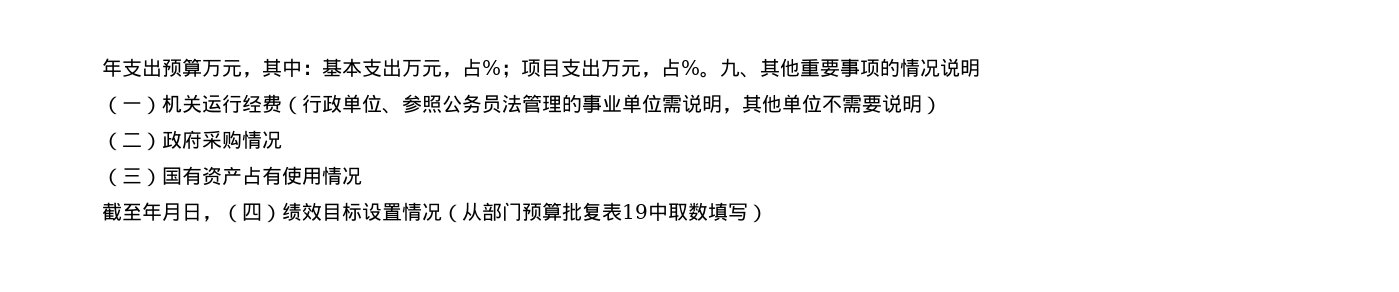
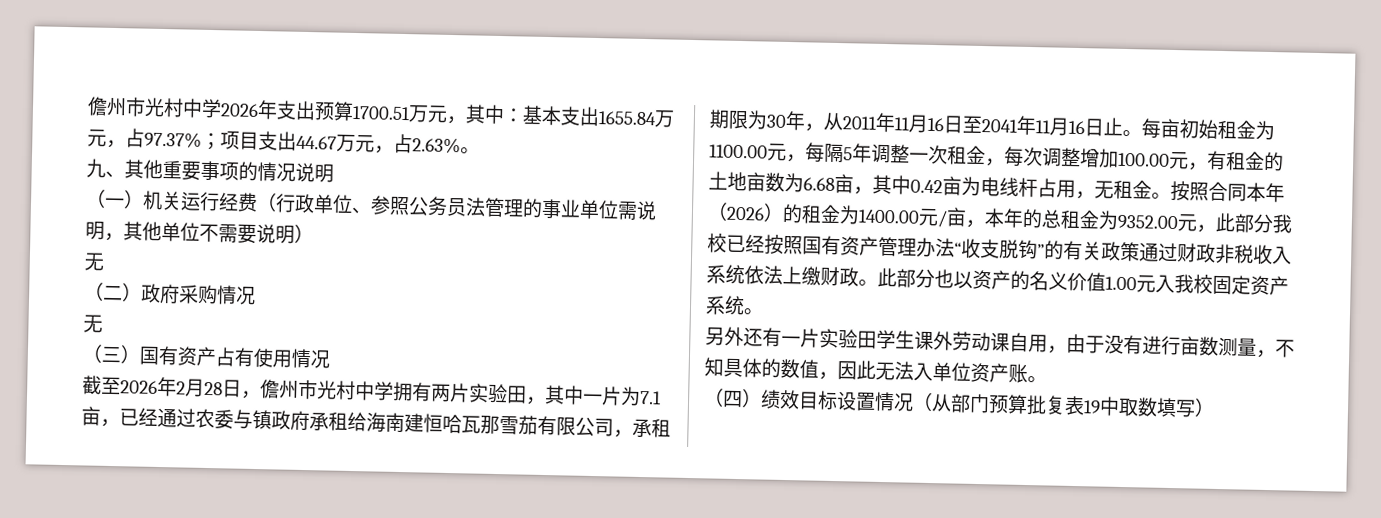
(102, 67) none -> [87,96,259,119] 儋州市光村中学2026
(202, 67) none -> [352,105,411,121] 1700.51
[402,58,501,78] 万元，占% -> [598,110,675,128] [87,128,202,149] 1655.84万元，占97.37%
[601,58,720,78] 万元，占%。 -> [296,133,480,154] 44.67万元，占2.63%。 //
(942, 105) none -> [84,252,105,271] // 无
(282, 140) none -> [83,314,103,333] // 无
[142,202,222,222] 年月日， -> [120,376,662,406] [81,406,671,438] [709,109,1275,141] [709,142,1284,172] [708,171,1285,203] [707,202,1293,234] [707,233,1292,266] [706,264,1289,296] [705,295,763,316] [705,326,1295,359] [704,357,1047,384] 2026年2月28日，儋州市光村中学拥有两片实验田，其中一片为7.1亩，已经通过农委与镇政府承租给海南建恒哈瓦那雪茄有限公司，承租期限为30年，从2011年11月16日至2041年11月16日止。每亩初始租金为1100.00元，每隔5年调整一次租金，每次调整增加100.00元，有租金的土地亩数为6.68亩，其中0.42亩为电线杆占用，无租金。按照合同本年（2026）的租金为1400.00元/亩，本年的总租金为9352.00元，此部分我校已经按照国有资产管理办法“收支脱钩”的有关政策通过财政非税收入系统依法上缴财政。此部分也以资产的名义价值1.00元入我校固定资产系统。 // 另外还有一片实验田学生课外劳动课自用，由于没有进行亩数测量，不知具体的数值，因此无法入单位资产账。 //

